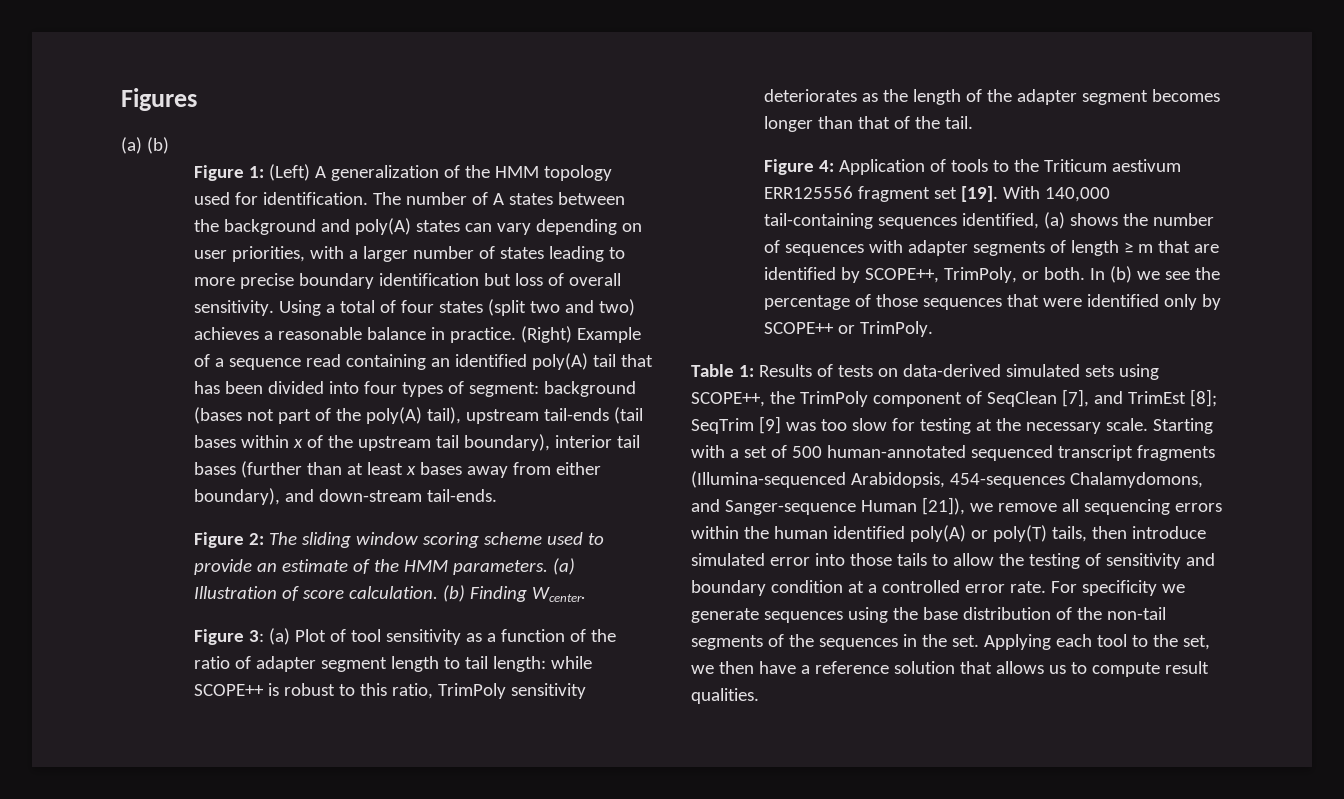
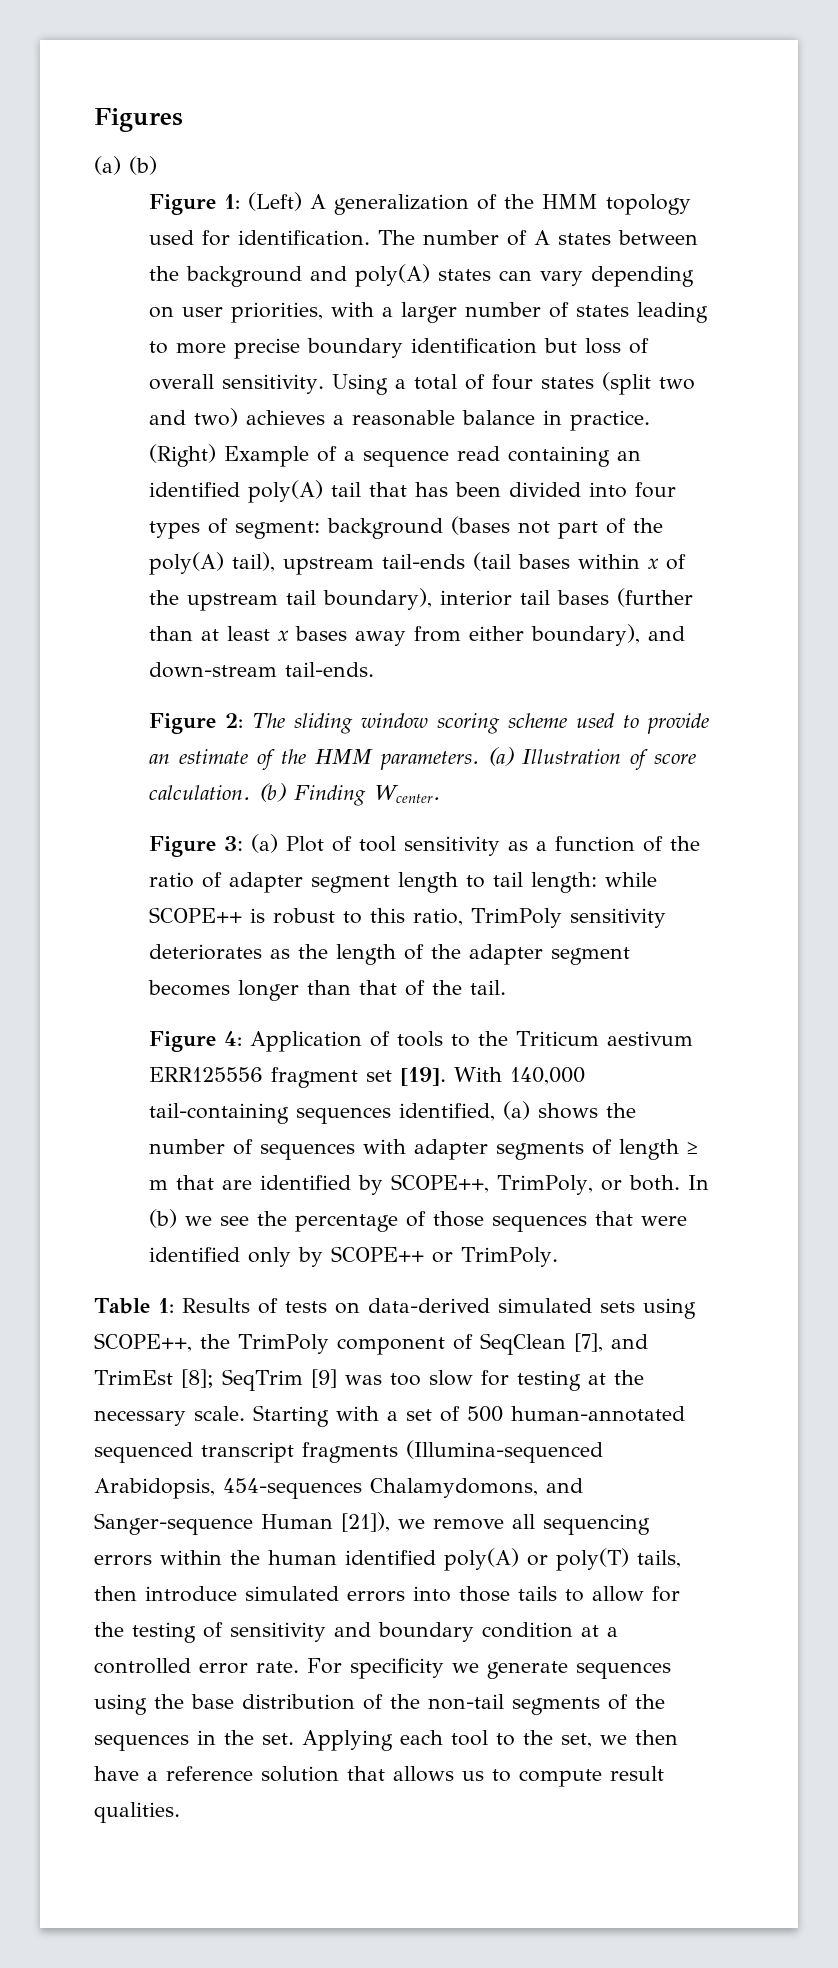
[769,557,810,566] error -> [347,1591,405,1602] errors
(994, 559) none -> [652,1586,680,1602] for

